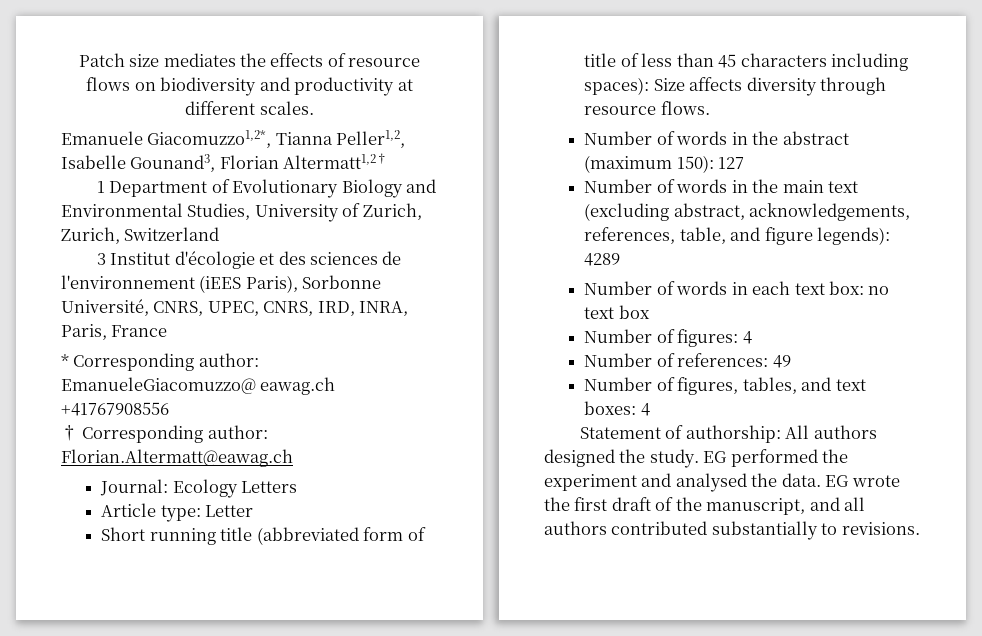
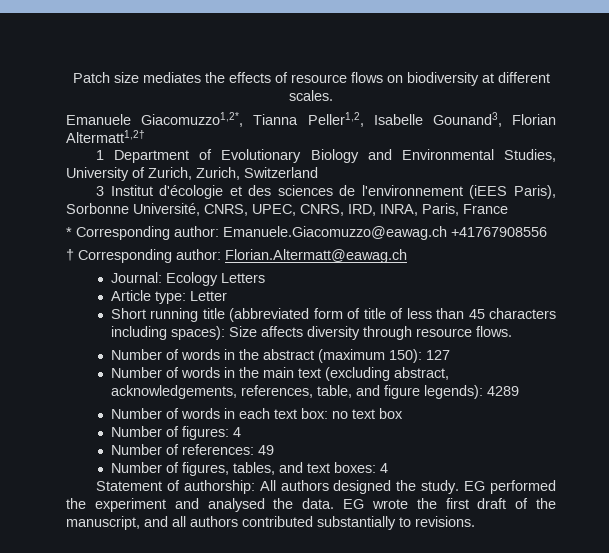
[259,77,395,96] and productivity -> (479, 79) none
[61,377,336,395] EmanueleGiacomuzzo@ eawag.ch -> [223,226,447,240] Emanuele.Giacomuzzo@eawag.ch

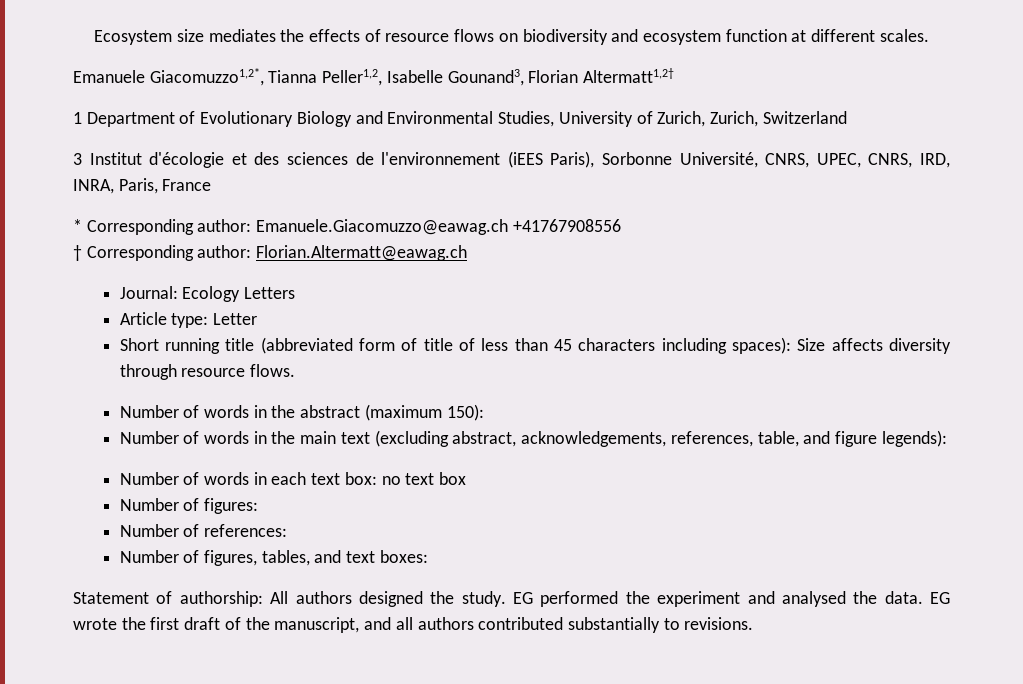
[72,72,110,83] Patch -> [94,30,173,45] Ecosystem
(479, 79) none -> [611,29,787,45] and ecosystem function
[425,350,450,360] 127 -> (484, 412) none
[486,386,519,396] 4289 -> (947, 438) none
[232,427,241,437] 4 -> (259, 506) none
[257,445,274,455] 49 -> (288, 530) none
[379,463,388,473] 4 -> (428, 556) none

